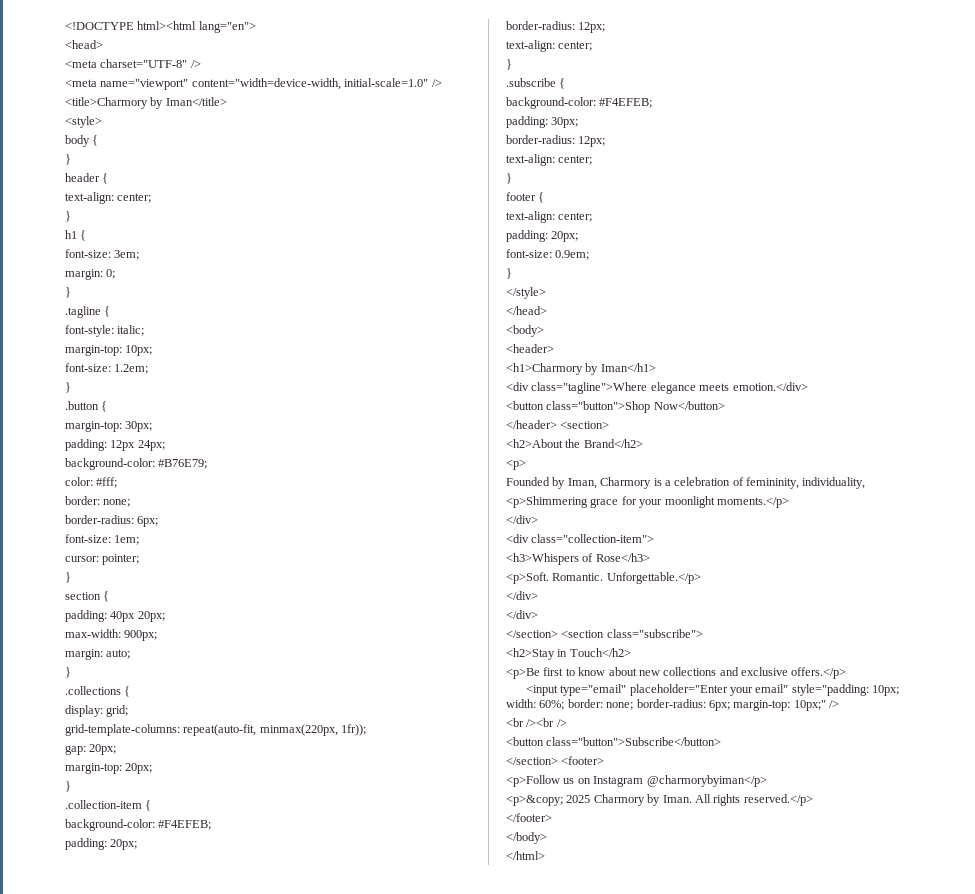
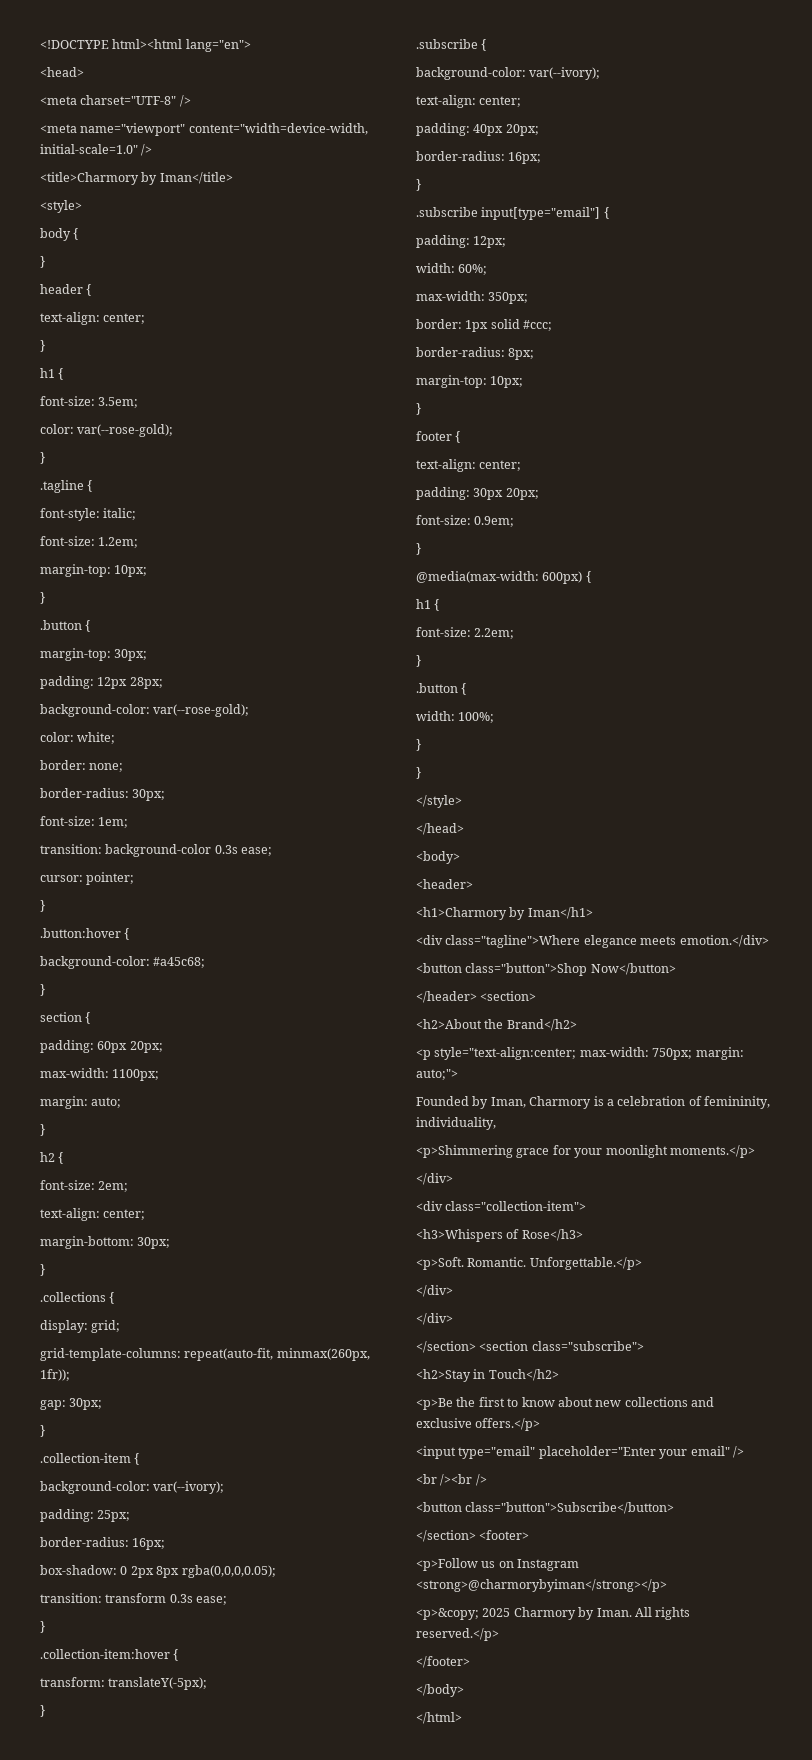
[114,250,140,260] [65,269,116,280] 3em; // margin: 0; -> [98,397,139,408] [40,424,174,437] 3.5em; // color: var(--rose-gold);
[65,345,153,356] [65,363,149,374] // margin-top: 10px; // font-size: 1.2em; -> [40,536,139,548] [40,564,148,577] // font-size: 1.2em; // margin-top: 10px;
[137,440,165,451] [65,458,208,470] [65,477,118,488] 24px; // background-color: #B76E79; // color: #fff; -> [129,677,163,689] [40,704,250,717] [40,732,116,744] 28px; // background-color: var(--rose-gold); // color: white;
[137,516,159,527] 6px; -> [132,789,166,801] 30px;
(140, 540) none -> [40,844,273,857] // transition: background-color 0.3s ease;
(71, 577) none -> [40,928,130,940] [40,956,206,969] [40,984,45,996] // .button:hover { // background-color: #a45c68; // }
[110,611,136,622] 40px -> [97,1041,128,1053] 60px
[124,630,158,641] 900px; -> [112,1069,160,1081] 1100px;
(71, 672) none -> [40,1152,64,1164] [40,1180,129,1192] [40,1208,146,1221] [40,1236,171,1249] [40,1264,45,1276] // h2 { // font-size: 2em; // text-align: center; // margin-bottom: 30px; // }
[259,724,338,736] minmax(220px, -> [276,1348,370,1361] minmax(260px,
[89,744,117,755] [65,763,153,774] 20px; // margin-top: 20px; -> [69,1398,103,1410] 30px;
[158,820,212,830] [65,838,138,850] [506,21,606,33] [506,40,593,52] [506,59,512,70] [506,78,566,89] [506,97,653,109] [506,116,579,128] [506,135,606,147] [506,154,593,166] #F4EFEB; // padding: 20px; // border-radius: 12px; // text-align: center; // } // .subscribe { // background-color: #F4EFEB; // padding: 30px; // border-radius: 12px; // text-align: center; -> [153,1481,225,1494] [40,1509,131,1522] [40,1537,166,1550] [40,1565,276,1578] [40,1593,228,1605] [40,1621,45,1633] [40,1649,179,1661] [40,1677,208,1690] [40,1705,45,1717] [416,39,487,51] [416,67,601,80] [416,95,522,108] [416,123,539,136] [416,151,542,164] [416,179,421,191] [416,207,609,220] [416,235,507,248] [416,263,488,275] [416,291,529,304] [416,319,553,332] [416,347,535,360] [416,375,524,388] var(--ivory); // padding: 25px; // border-radius: 16px; // box-shadow: 0 2px 8px rgba(0,0,0,0.05); // transition: transform 0.3s ease; // } // .collection-item:hover { // transform: translateY(-5px); // } // .subscribe { // background-color: var(--ivory); // text-align: center; // padding: 40px 20px; // border-radius: 16px; // } // .subscribe input[type="email"] { // padding: 12px; // width: 60%; // max-width: 350px; // border: 1px solid #ccc; // border-radius: 8px; // margin-top: 10px;
(548, 236) none -> [473,488,504,500] 30px
(512, 273) none -> [416,571,591,584] [416,599,440,611] [416,627,515,639] [416,655,421,667] [416,683,467,695] [416,711,495,723] [416,739,421,751] [416,767,421,779] // @media(max-width: 600px) { // h1 { // font-size: 2.2em; // } // .button { // width: 100%; // } // }
[506,459,526,470] <p> -> [416,1047,744,1060] [416,1069,458,1080] <p style="text-align:center; max-width: 750px; margin: auto;">
(540, 673) none -> [456,1397,476,1407] the
[791,684,900,696] [506,699,826,711] style="padding: 10px; width: 60%; border: none; border-radius: 6px; margin-top: 10px;" -> (730, 1451) none
[646,775,767,787] @charmorybyiman</p> -> [416,1579,667,1592] <strong>@charmorybyiman</strong></p>

